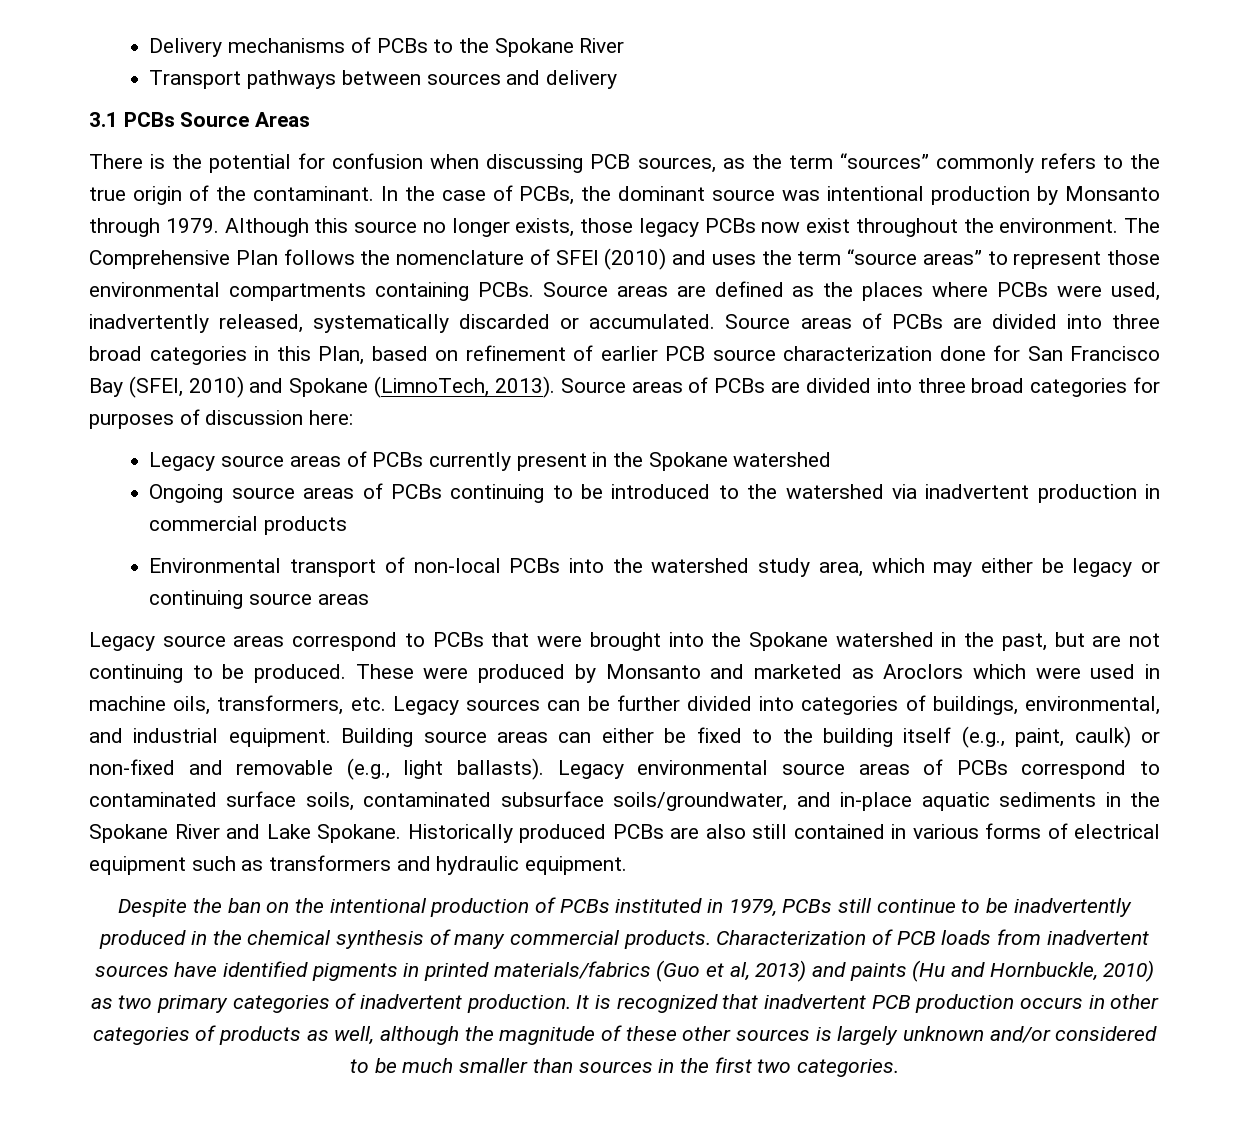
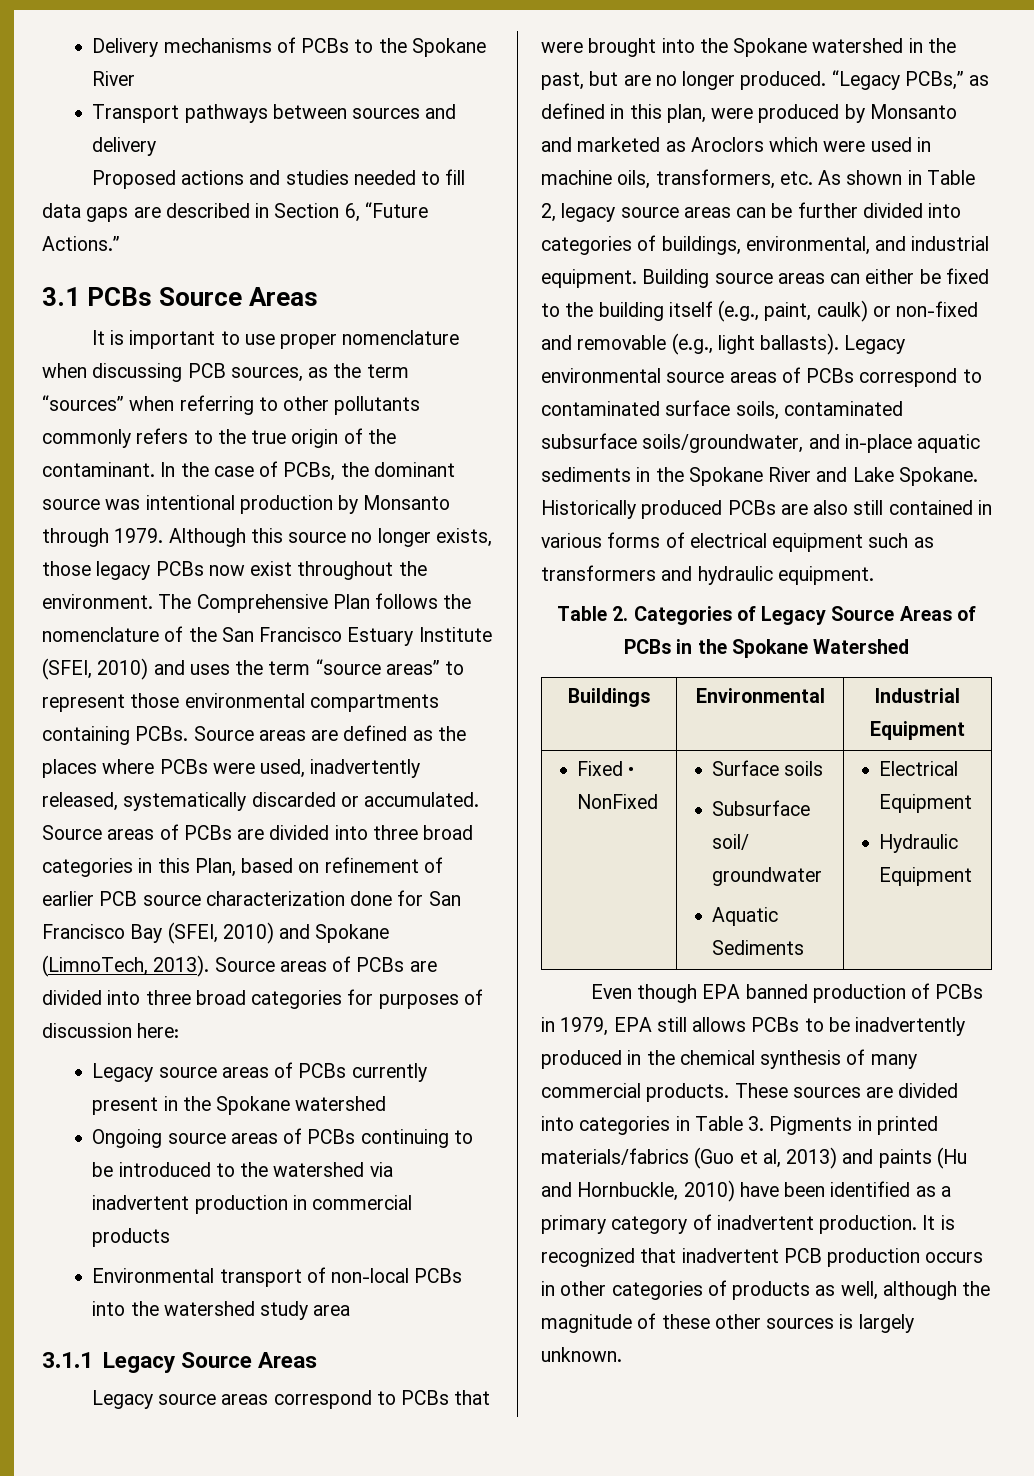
[89,112,311,127] [89,153,424,173] 3.1 PCBs Source Areas // There is the potential for confusion -> [91,169,466,189] [42,202,428,222] [42,236,120,251] [42,287,319,306] [91,330,460,349] Proposed actions and studies needed to fill data gaps are described in Section 6, “Future Actions.” // 3.1 PCBs Source Areas // It is important to use proper nomenclature
(929, 161) none -> [129,395,421,415] when referring to other pollutants
[555,248,667,270] SFEI (2010) -> [188,627,492,646] [42,658,149,680] the San Francisco Estuary Institute (SFEI, 2010)
[818,558,1160,577] [149,590,369,609] area, which may either be legacy or continuing source areas -> [313,1305,351,1316] [42,1352,317,1373] area // 3.1.1 Legacy Source Areas
[1128,633,1160,647] [89,664,414,683] not continuing to be produced. These -> [655,70,990,90] [541,103,706,123] no longer produced. “Legacy PCBs,” as defined in this plan,
[392,696,541,715] Legacy sources -> [818,170,975,185] [541,203,731,222] As shown in Table 2, legacy source areas
[118,898,427,917] Despite the ban on the intentional -> [557,606,976,625] [623,639,910,658] [568,688,650,707] [695,688,825,703] [875,688,960,703] [870,721,965,740] [577,761,635,776] [577,794,659,809] [712,760,824,776] [712,800,811,816] [712,834,750,850] [712,867,823,886] [712,907,779,926] [712,940,805,955] [879,761,959,776] [879,794,973,813] [879,834,959,853] [879,867,973,886] [590,984,808,1003] Table 2. Categories of Legacy Source Areas of PCBs in the Spokane Watershed // Buildings | Environmental | Industrial Equipment // Fixed • NonFixed | Surface soils // Subsurface soil/ groundwater // Aquatic Sediments | Electrical Equipment // Hydraulic Equipment // Even though EPA banned
[615,898,703,913] instituted -> (984, 991) none
[782,898,956,913] PCBs still continue -> [613,1017,800,1032] EPA still allows PCBs
[716,929,1149,945] [94,961,398,981] Characterization of PCB loads from inadvertent sources have identified pigments -> [734,1083,959,1098] [541,1116,853,1135] These sources are divided into categories in Table 3. Pigments
[90,995,330,1013] as two primary categories -> [739,1181,951,1197] [541,1215,688,1234] have been identified as a primary category
[903,1026,1158,1043] [350,1057,899,1077] unknown and/or considered to be much smaller than sources in the first two categories. -> [541,1347,622,1362] unknown.

